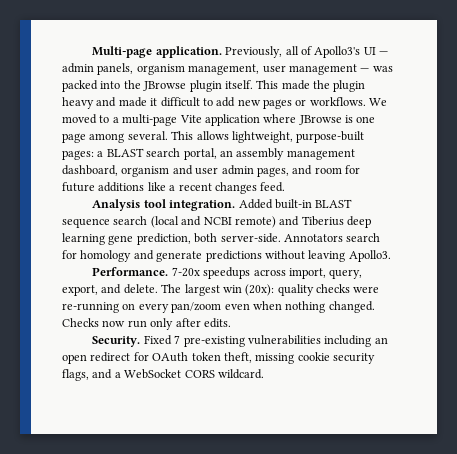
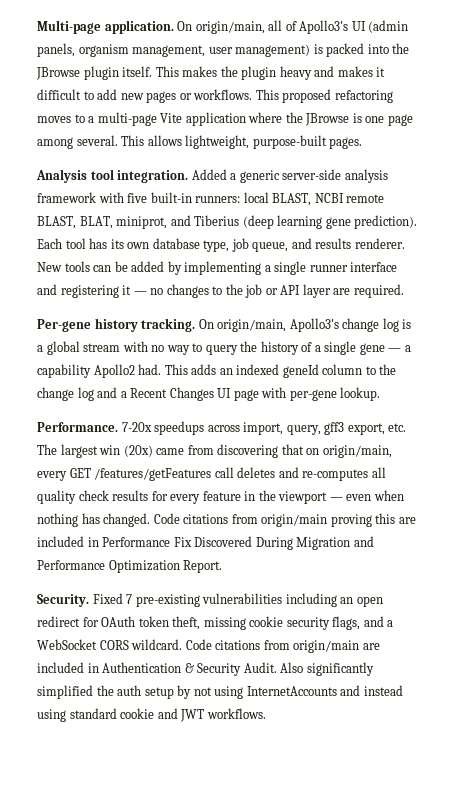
[225,46,283,58] Previously, -> [177,21,265,34] On origin/main,
[378,51,388,55] [62,63,94,73] — admin -> [368,20,409,33] (admin
[288,64,393,75] management — was -> [235,44,323,57] management) is
[281,80,310,90] made -> [182,66,218,77] makes
[118,97,147,107] made -> [337,66,373,77] makes
[369,98,388,106] [62,114,97,124] We moved -> [255,89,393,103] [37,116,71,123] This proposed refactoring moves
(297, 118) none -> [285,112,303,123] the
[62,148,355,160] [62,165,360,177] [62,182,286,194] [92,199,353,211] [62,216,276,228] pages: a BLAST search portal, an assembly management dashboard, organism and user admin pages, and room for future additions like a recent changes feed. // Analysis tool integration. Added built-in BLAST sequence search (local and NCBI remote) -> [329,137,363,149] [36,169,388,183] [37,192,385,206] [37,216,168,229] pages. // Analysis tool integration. Added a generic server-side analysis framework with five built-in runners: local BLAST, NCBI remote BLAST, BLAT, miniprot,
[347,216,371,228] deep -> [242,215,274,229] (deep
[136,233,381,245] [62,250,391,262] prediction, both server-side. Annotators search for homology and generate predictions without leaving Apollo3. -> [354,215,418,229] [37,238,405,252] [37,261,398,275] [37,284,404,298] [37,318,412,332] [37,341,411,355] [37,364,397,378] [37,387,381,401] prediction). Each tool has its own database type, job queue, and results renderer. New tools can be added by implementing a single runner interface and registering it — no changes to the job or API layer are required. // Per-gene history tracking. On origin/main, Apollo3's change log is a global stream with no way to query the history of a single gene — a capability Apollo2 had. This adds an indexed geneId column to the change log and a Recent Changes UI page with per-gene lookup.
[62,284,380,296] [62,301,375,313] [62,318,231,330] export, and delete. The largest win (20x): quality checks were re-running on every pan/zoom even when nothing changed. Checks now run only after edits. -> [324,422,407,435] [37,444,392,458] [37,467,386,481] [37,490,404,504] [37,513,416,527] [37,536,374,550] [37,560,223,573] gff3 export, etc. The largest win (20x) came from discovering that on origin/main, every GET /features/getFeatures call deletes and re-computes all quality check results for every feature in the viewport — even when nothing has changed. Code citations from origin/main proving this are included in Performance Fix Discovered During Migration and Performance Optimization Report.
(264, 374) none -> [185,639,380,653] [37,662,374,676] [37,685,403,699] [37,708,266,722] Code citations from origin/main are included in Authentication & Security Audit. Also significantly simplified the auth setup by not using InternetAccounts and instead using standard cookie and JWT workflows.

